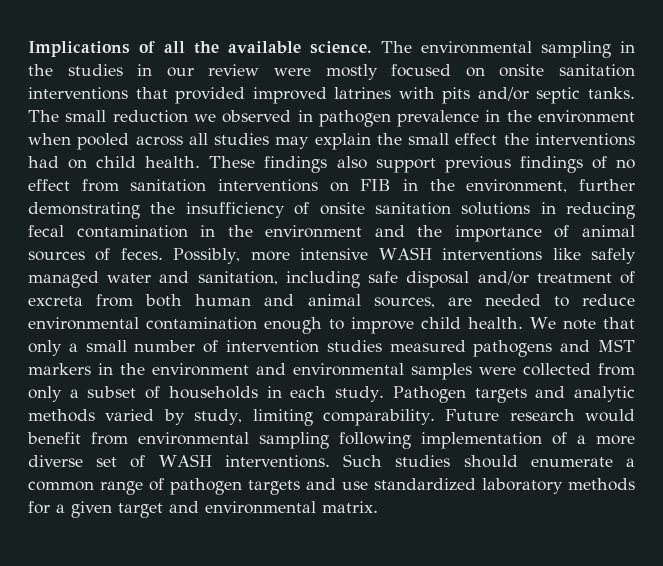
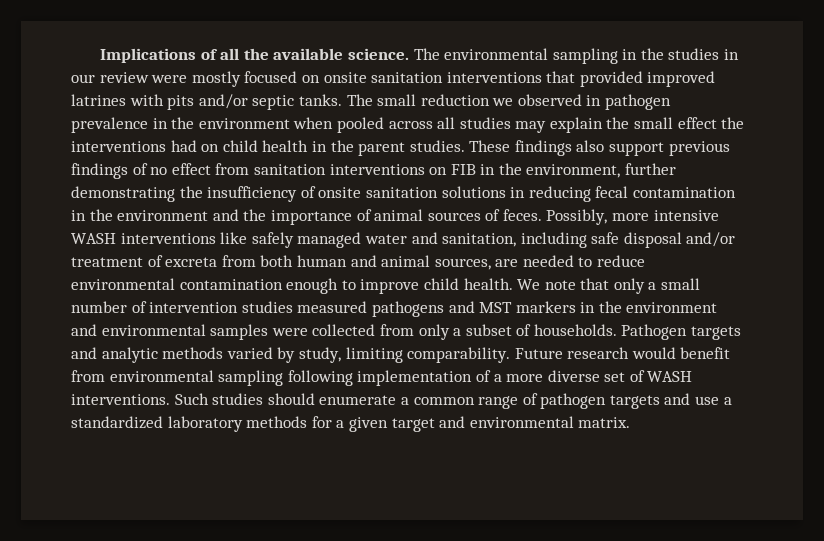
[145,156,201,168] health. -> [262,140,465,156] health in the parent studies.
[168,386,385,402] households in each study. -> [533,324,617,336] households.
(368, 485) none -> [723,397,732,405] a

